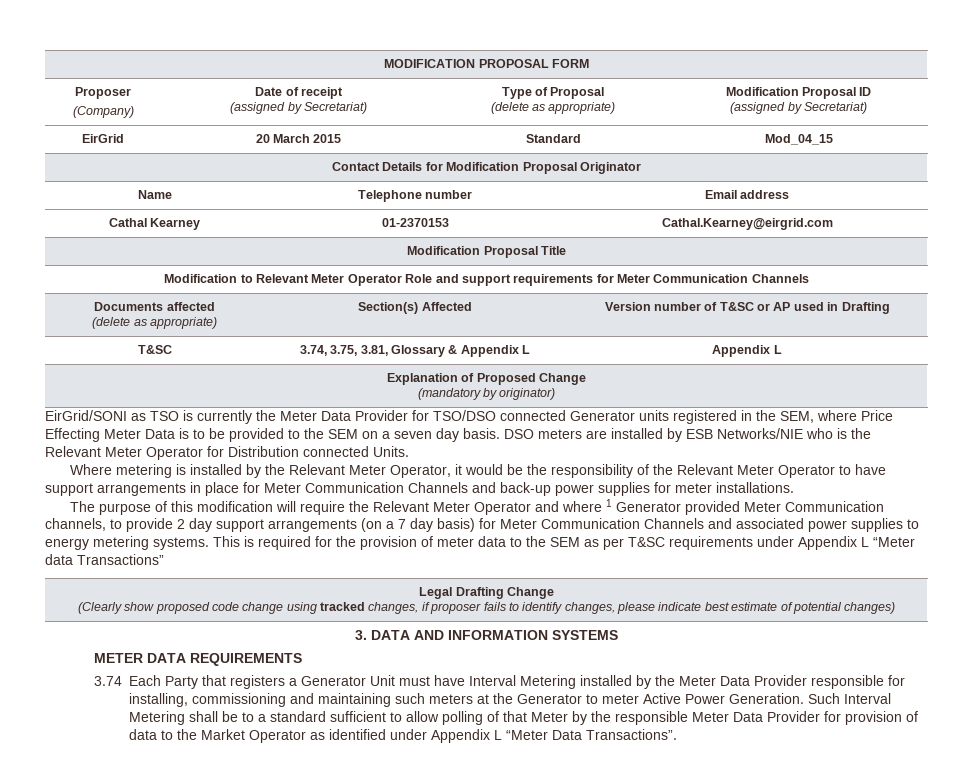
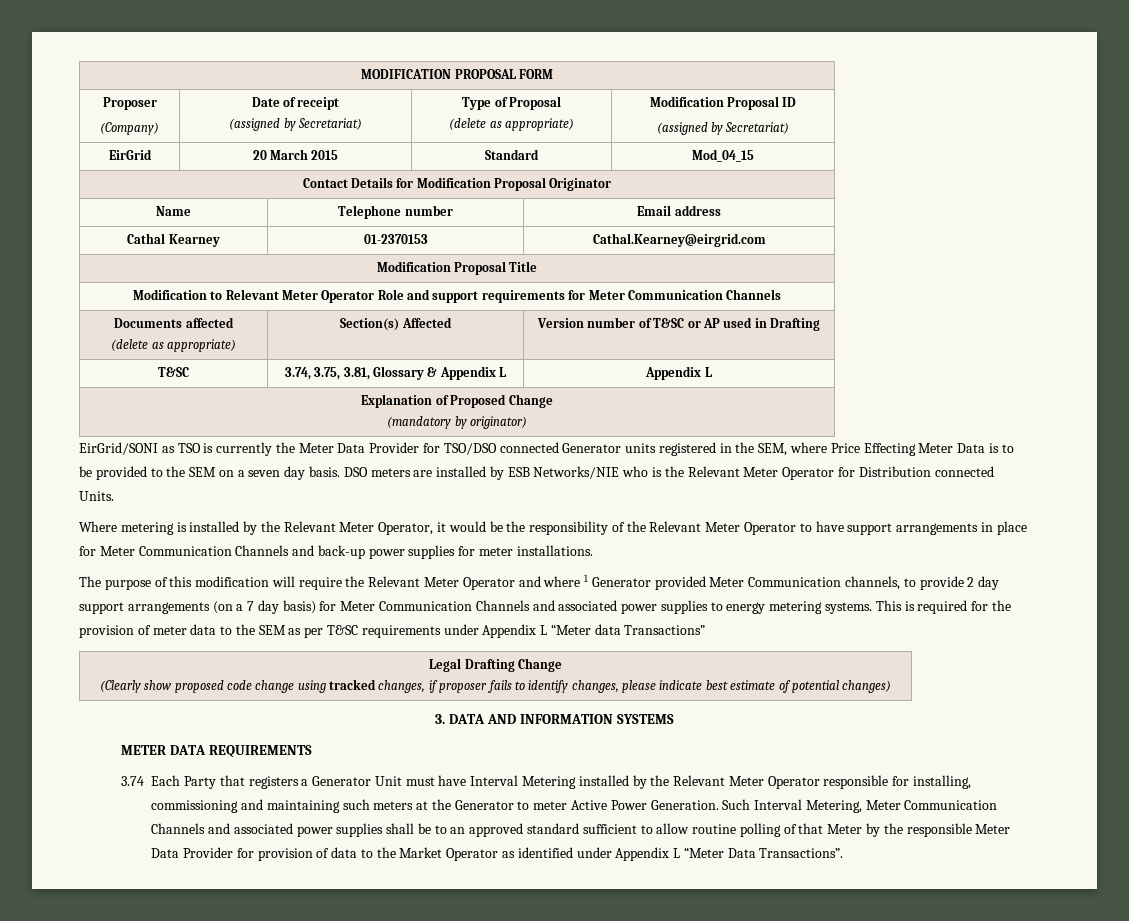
[679,675,808,686] Meter Data Provider -> [673,775,820,789] Relevant Meter Operator
[129,711,186,725] Metering -> [805,800,998,813] [151,823,384,837] Metering, Meter Communication Channels and associated power supplies
[258,714,267,722] a -> [450,823,524,837] an approved
(440, 716) none -> [692,824,737,834] routine

